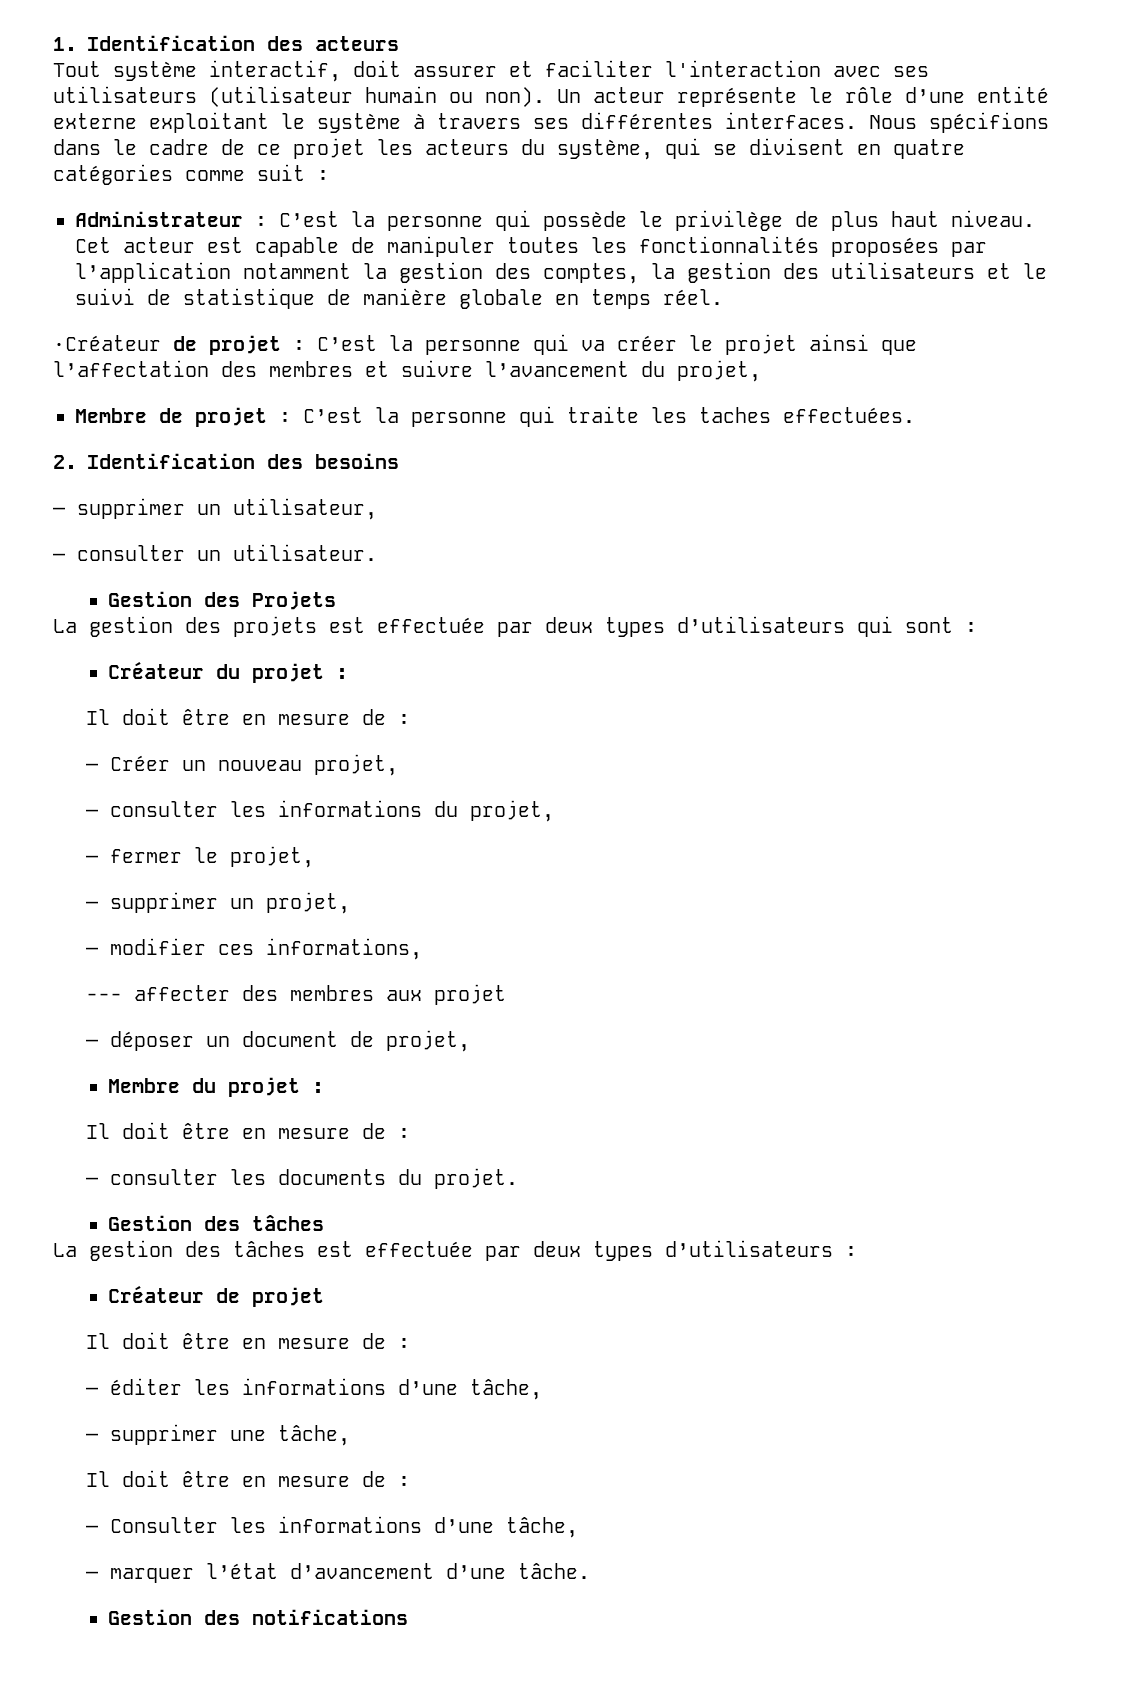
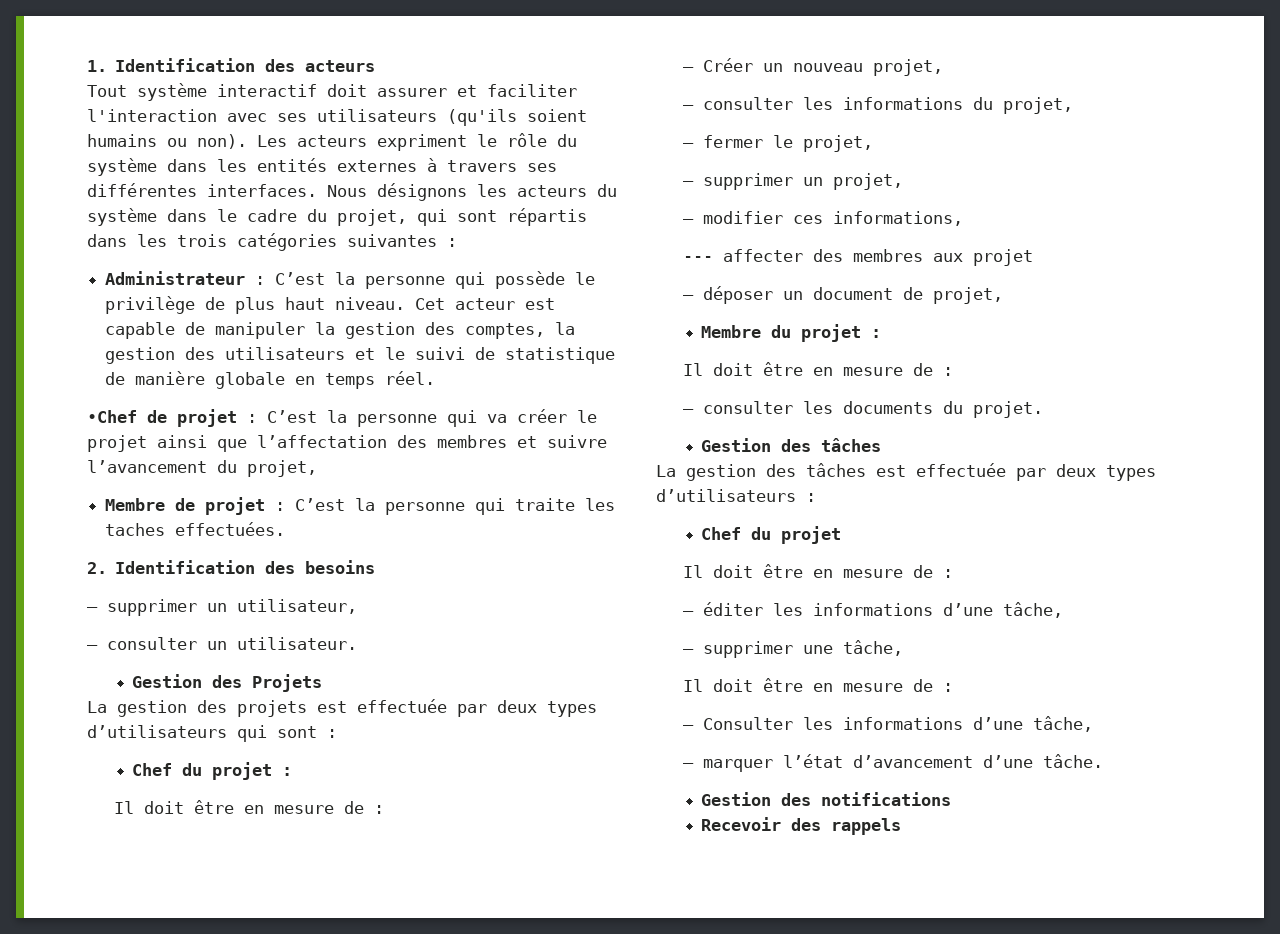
[209,60,341,82] interactif, -> [217,84,317,97] interactif
[209,86,1049,107] [53,112,401,133] (utilisateur humain ou non). Un acteur représente le rôle d’une entité externe exploitant le système -> [447,109,587,126] [87,133,577,151] [87,158,417,176] (qu'ils soient humains ou non). Les acteurs expriment le rôle du système dans les entités externes
[929,112,1049,133] [53,138,965,160] [53,164,305,185] spécifions dans le cadre de ce projet les acteurs du système, qui se divisent en quatre catégories comme suit -> [377,183,617,201] [87,208,587,226] [87,233,437,251] désignons les acteurs du système dans le cadre du projet, qui sont répartis dans les trois catégories suivantes
[507,236,987,257] [75,262,351,283] toutes les fonctionnalités proposées par l’application notamment -> (306, 330) none
[53,335,161,351] •Créateur -> [87,410,137,423] •Chef
[108,662,205,679] Créateur -> [132,763,173,776] Chef
[108,1286,241,1303] Créateur de -> [701,527,772,540] Chef du
(409, 1617) none -> [701,817,902,835] // Recevoir des rappels

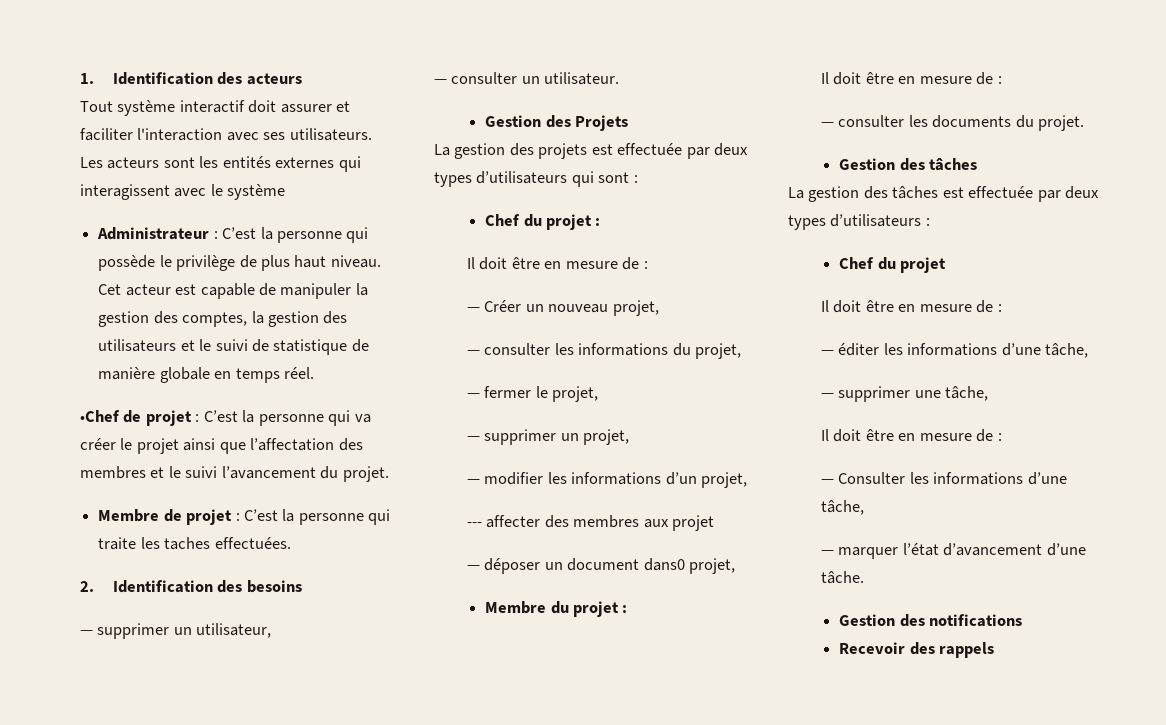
[317,109,587,126] [87,133,577,151] [87,158,557,176] [87,183,617,201] [87,208,587,226] [87,233,457,251] utilisateurs (qu'ils soient humains ou non). Les acteurs expriment le rôle du système dans les entités externes à travers ses différentes interfaces. Nous désignons les acteurs du système dans le cadre du projet, qui sont répartis dans les trois catégories suivantes : -> [289,128,372,141] [80,156,361,172] [80,184,286,200] utilisateurs. Les acteurs sont les entités externes qui interagissent avec le système
[547,435,607,448] suivre -> [168,466,218,478] le suivi
[247,460,317,477] projet, -> [342,466,389,482] projet.
[793,211,964,226] ces informations, -> [547,472,748,488] les informations d’un projet,
[903,287,924,300] de -> [643,558,685,571] dans0

